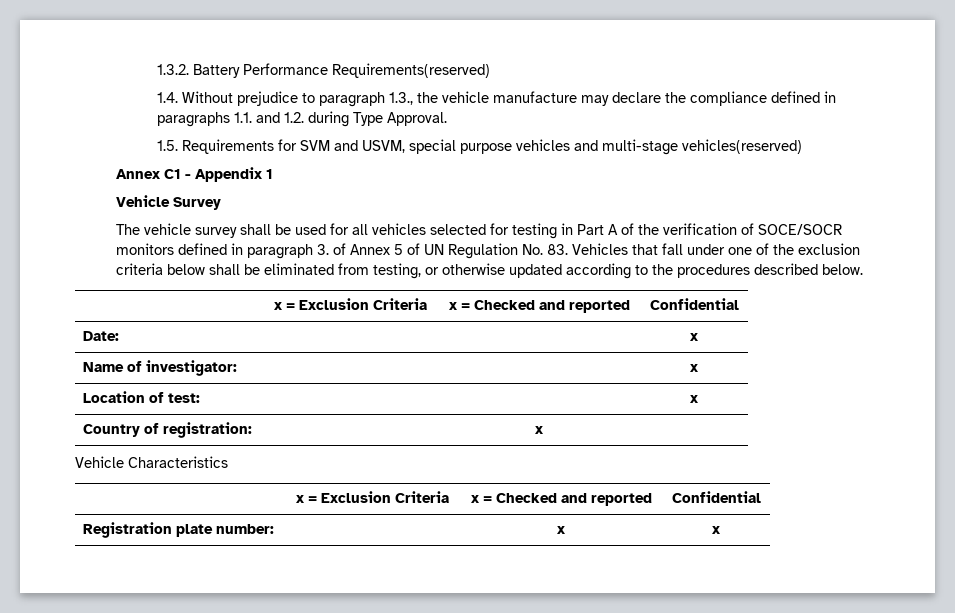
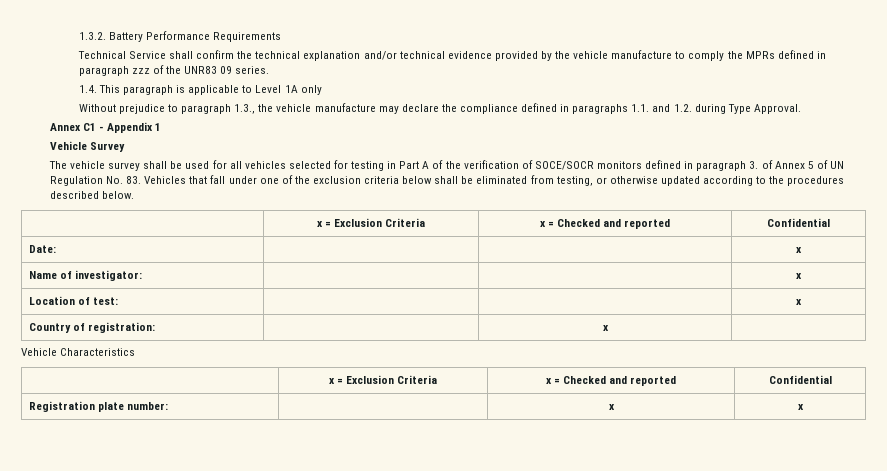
[331,63,490,78] [156,92,178,103] Requirements(reserved) // 1.4. -> [213,32,282,42] [77,50,826,61] [78,65,270,76] [78,85,322,95] Requirements // Technical Service shall confirm the technical explanation and/or technical evidence provided by the vehicle manufacture to comply the MPRs defined in paragraph zzz of the UNR83 09 series. // 1.4. This paragraph is applicable to Level 1A only //
[156,139,802,155] // 1.5. Requirements for SVM and USVM, special purpose vehicles and multi-stage vehicles(reserved) -> (801, 109) none

